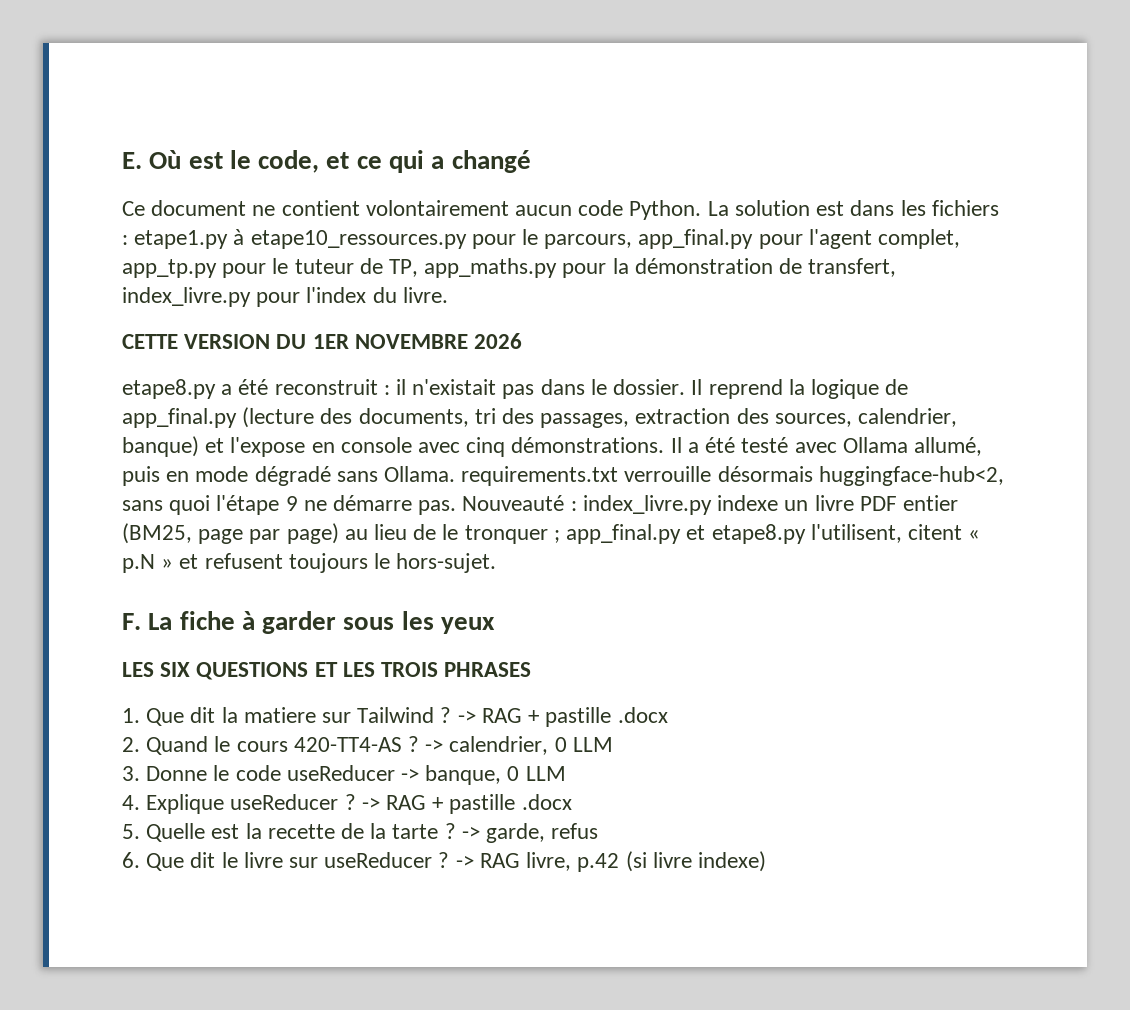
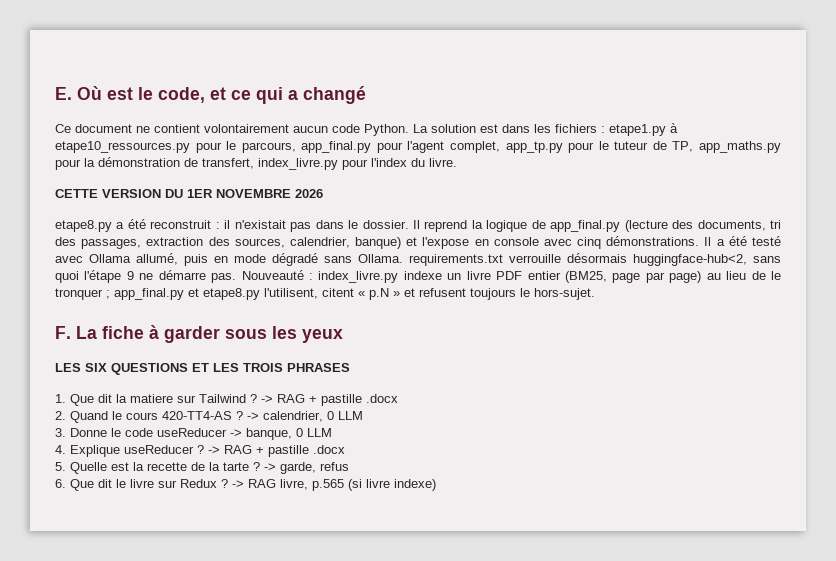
[324,852,433,868] useReducer -> [180,479,217,488] Redux
[577,853,620,872] p.42 -> [312,479,344,491] p.565

